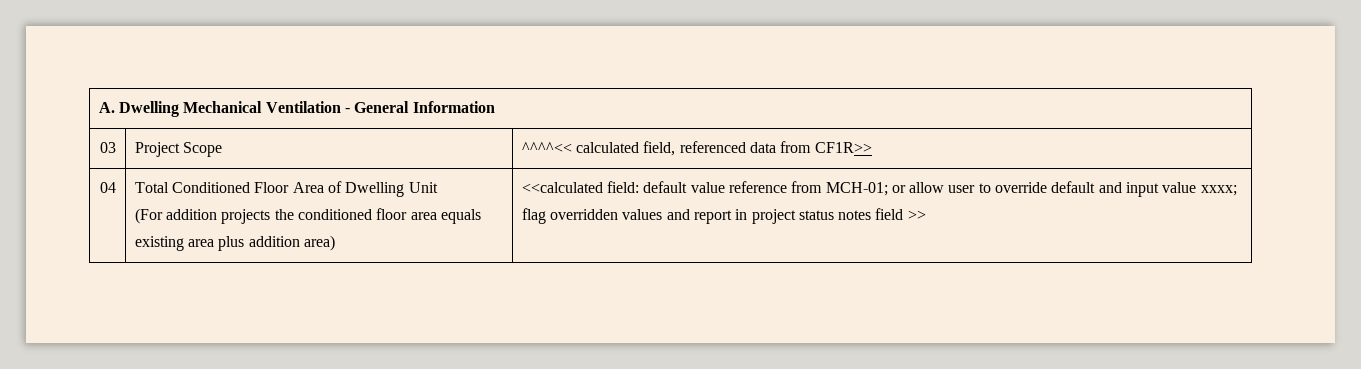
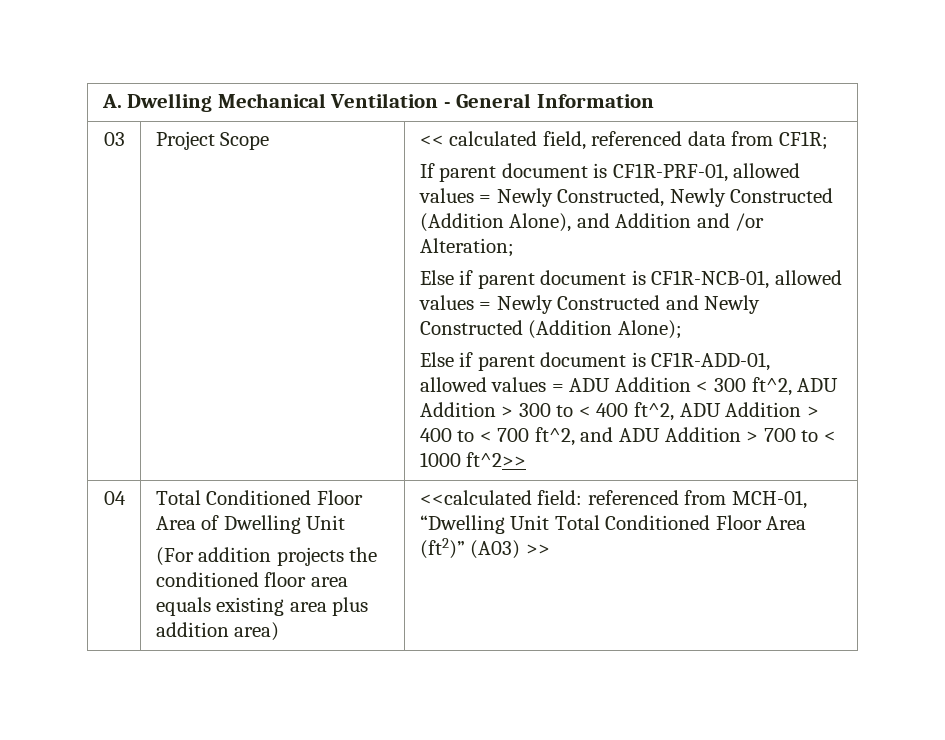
[521,142,572,153] ^^^^<< -> [419,135,444,146] <<
[814,142,872,153] CF1R>> -> [778,131,828,150] [419,163,801,182] [418,188,834,207] [419,213,765,232] [419,238,514,257] [419,270,842,289] [418,295,761,314] [419,320,682,339] [419,352,771,371] [419,377,839,396] [419,402,819,421] [419,427,836,446] [419,452,527,467] CF1R; // If parent document is CF1R-PRF-01, allowed values = Newly Constructed, Newly Constructed (Addition Alone), and Addition and /or Alteration; // Else if parent document is CF1R-NCB-01, allowed values = Newly Constructed and Newly Constructed (Addition Alone); // Else if parent document is CF1R-ADD-01, allowed values = ADU Addition < 300 ft^2, ADU Addition > 300 to < 400 ft^2, ADU Addition > 400 to < 700 ft^2, and ADU Addition > 700 to < 1000 ft^2>>
[643,181,1237,197] [521,208,904,224] default value reference from MCH-01; or allow user to override default and input value xxxx; flag overridden values and report in project status notes field -> [587,490,807,509] [419,515,807,534] [419,538,521,559] referenced from MCH-01, “Dwelling Unit Total Conditioned Floor Area (ft2)” (A03)

